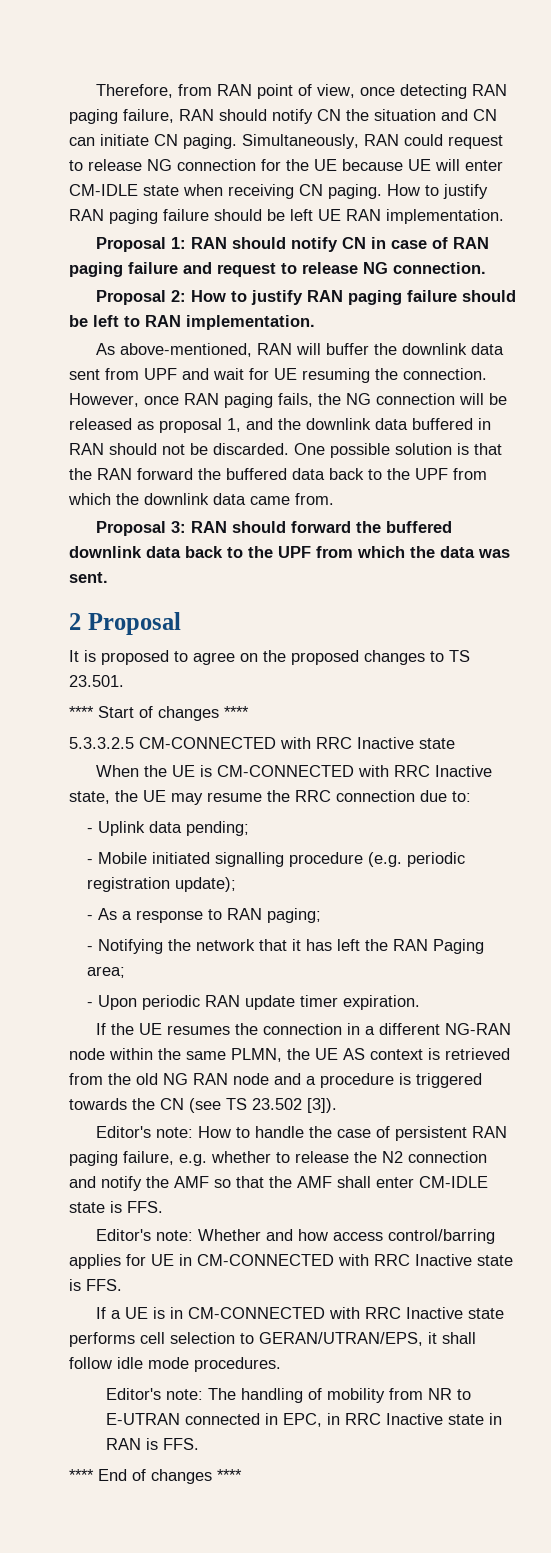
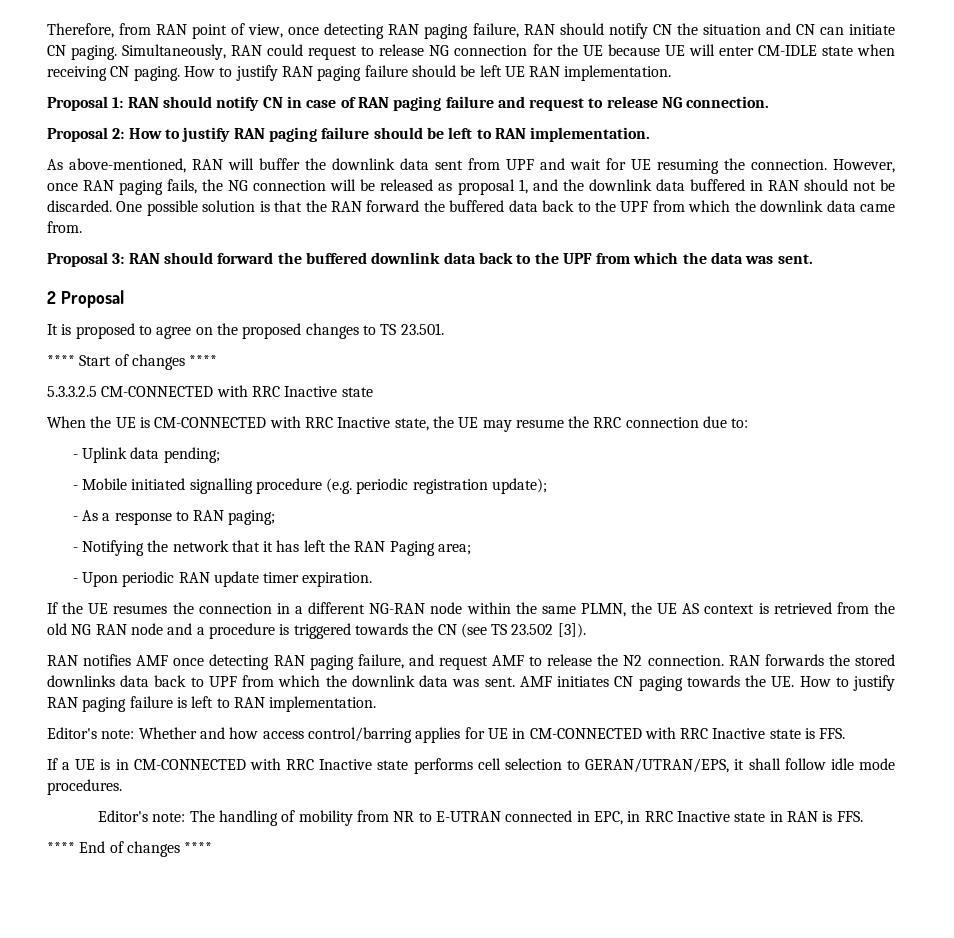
[96,1126,508,1141] [69,1151,487,1166] [69,1176,488,1191] [69,1201,163,1213] Editor's note: How to handle the case of persistent RAN paging failure, e.g. whether to release the N2 connection and notify the AMF so that the AMF shall enter CM-IDLE state is FFS. -> [47,654,895,670] [47,675,895,691] [47,696,377,712] RAN notifies AMF once detecting RAN paging failure, and request AMF to release the N2 connection. RAN forwards the stored downlinks data back to UPF from which the downlink data was sent. AMF initiates CN paging towards the UE. How to justify RAN paging failure is left to RAN implementation.

